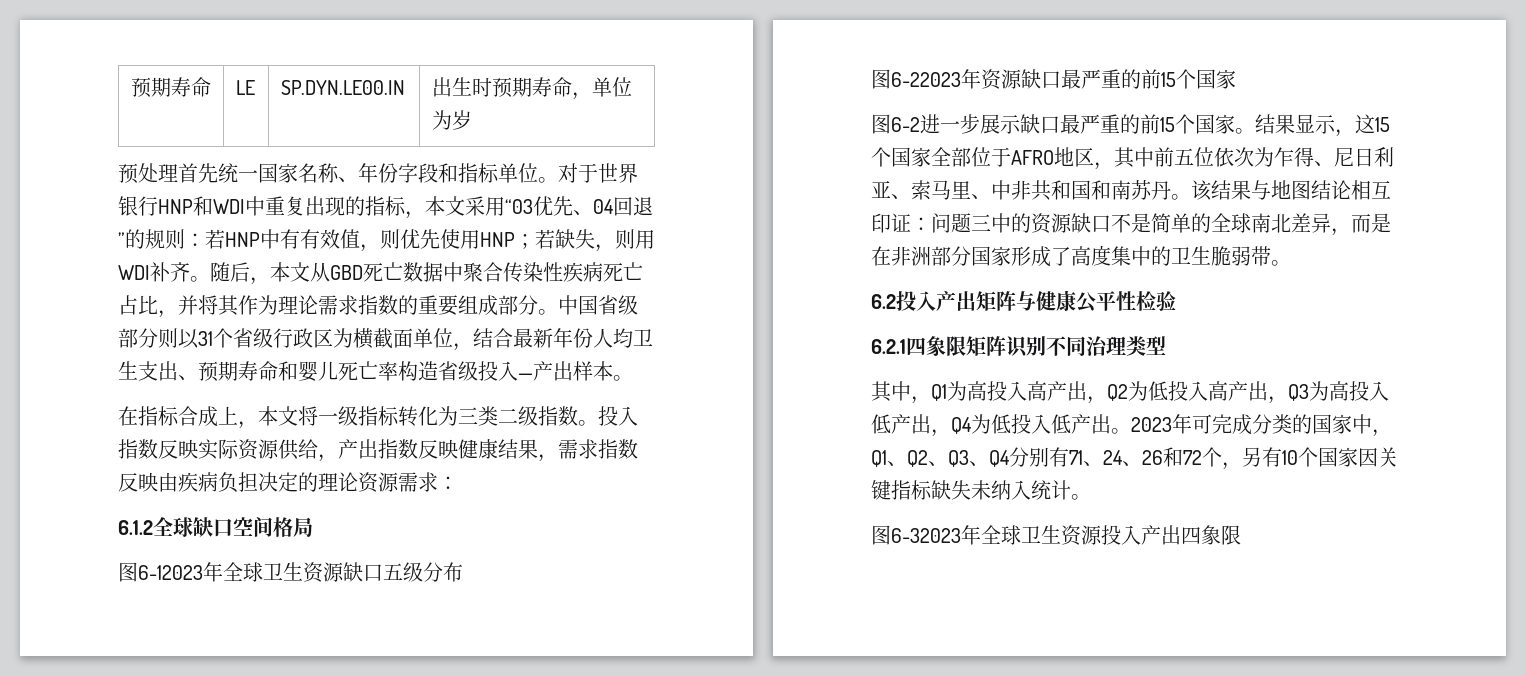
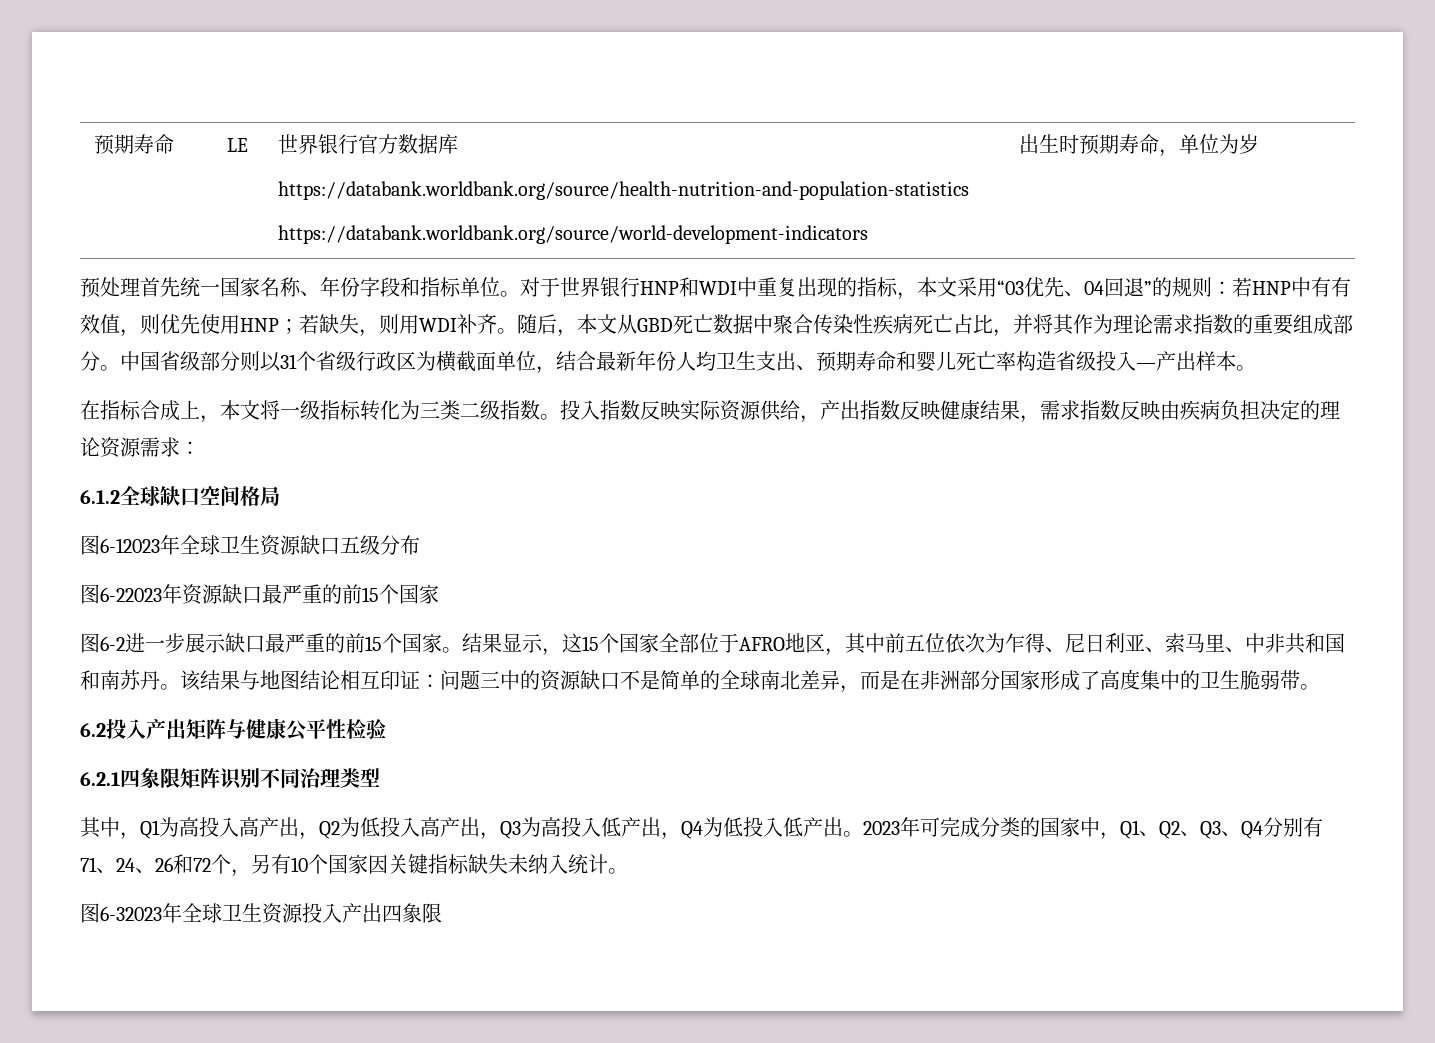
[280,80,406,95] SP.DYN.LE00.IN -> [277,134,458,154] [277,181,969,200] [277,225,868,244] 世界银行官方数据库 // https://databank.worldbank.org/source/health-nutrition-and-population-statistics // https://databank.worldbank.org/source/world-development-indicators

